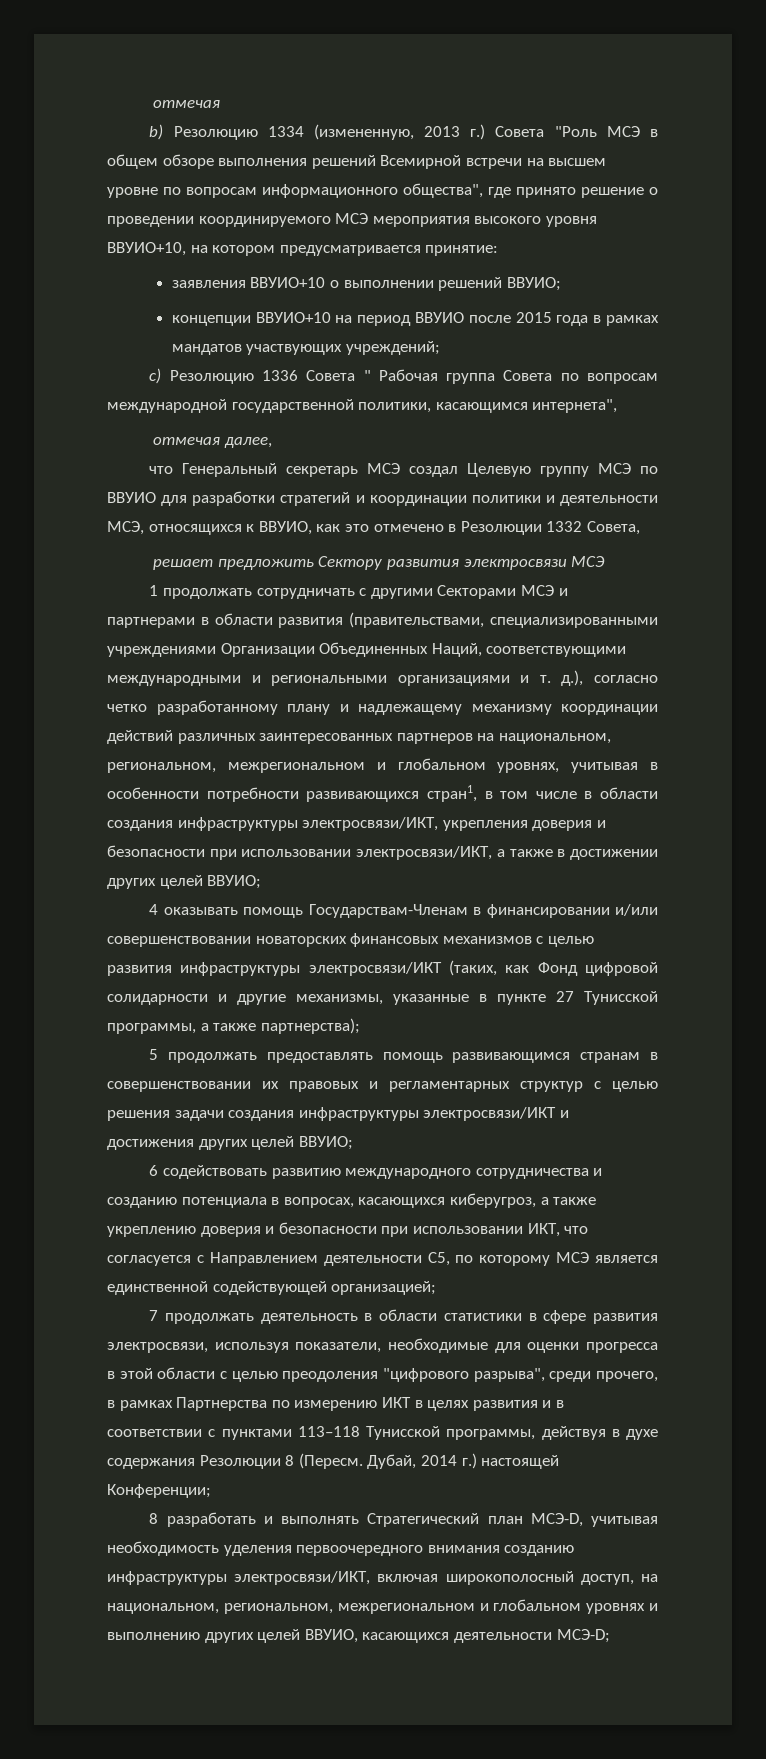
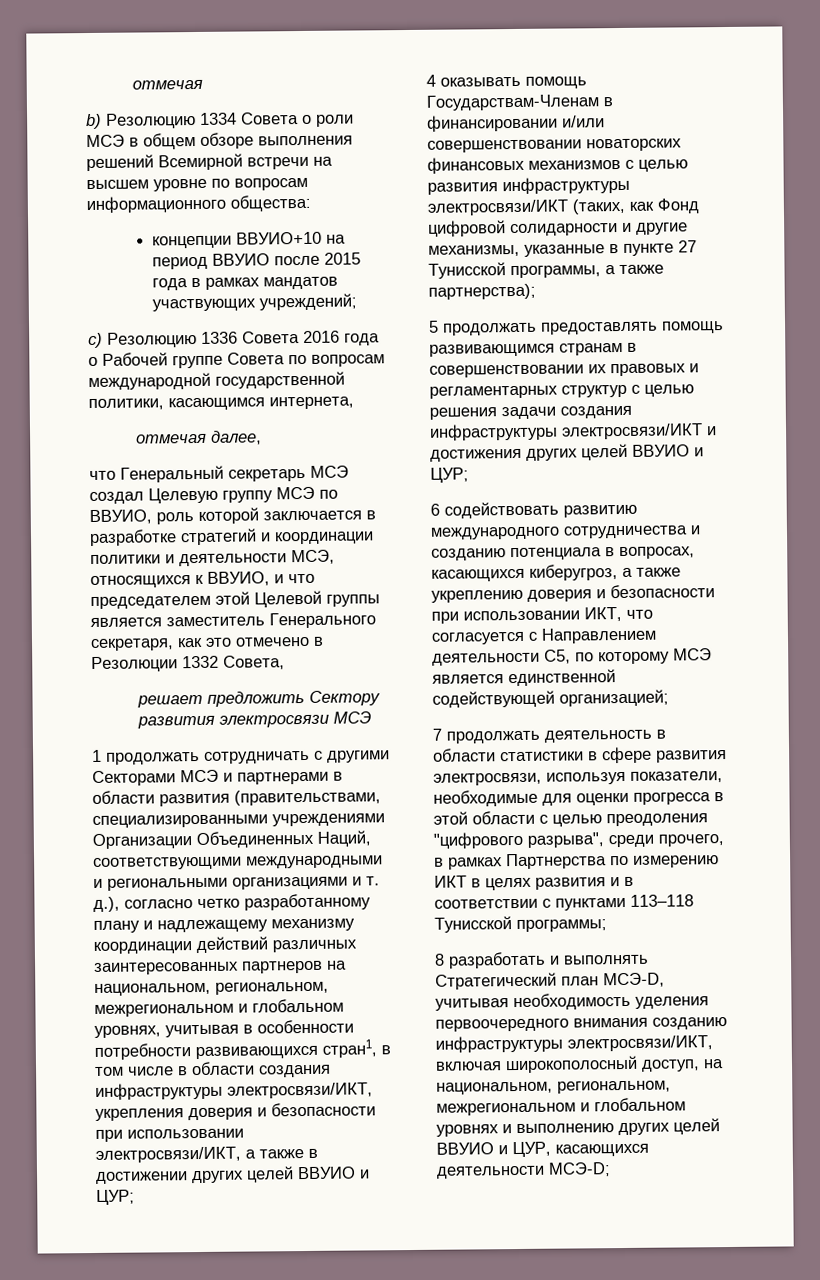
[313,124,597,140] (измененную, 2013 г.) Совета "Роль -> [241,112,354,127] Совета о роли
[403,183,658,198] [107,213,597,227] [107,242,499,256] [171,277,561,291] общества", где принято решение о проведении координируемого МСЭ мероприятия высокого уровня ВВУИО+10, на котором предусматривается принятие: // заявления ВВУИО+10 о выполнении решений ВВУИО; -> [230,194,311,212] общества:
[363,369,496,384] " Рабочая группа -> [303,330,380,346] [88,352,223,369] 2016 года о Рабочей группе
[532,399,618,413] интернета", -> [269,396,354,410] интернета,
[107,491,276,506] ВВУИО для разработки -> [89,507,376,525] [89,529,177,547] ВВУИО, роль которой заключается в разработке
(312, 528) none -> [274,573,315,584] [90,590,380,610] [90,612,376,629] [90,638,174,652] и что председателем этой Целевой группы является заместитель Генерального секретаря,
[207,875,262,889] ВВУИО; -> [297,1166,370,1180] [96,1189,135,1205] ВВУИО и ЦУР;
[298,1136,353,1150] ВВУИО; -> [632,444,704,457] [430,467,469,483] ВВУИО и ЦУР;
[446,1426,658,1440] [107,1453,560,1469] [107,1484,211,1498] программы, действуя в духе содержания Резолюции 8 (Пересм. Дубай, 2014 г.) настоящей Конференции; -> [516,919,607,933] программы;
[304,1629,358,1643] ВВУИО, -> [436,1141,551,1158] ВВУИО и ЦУР,

